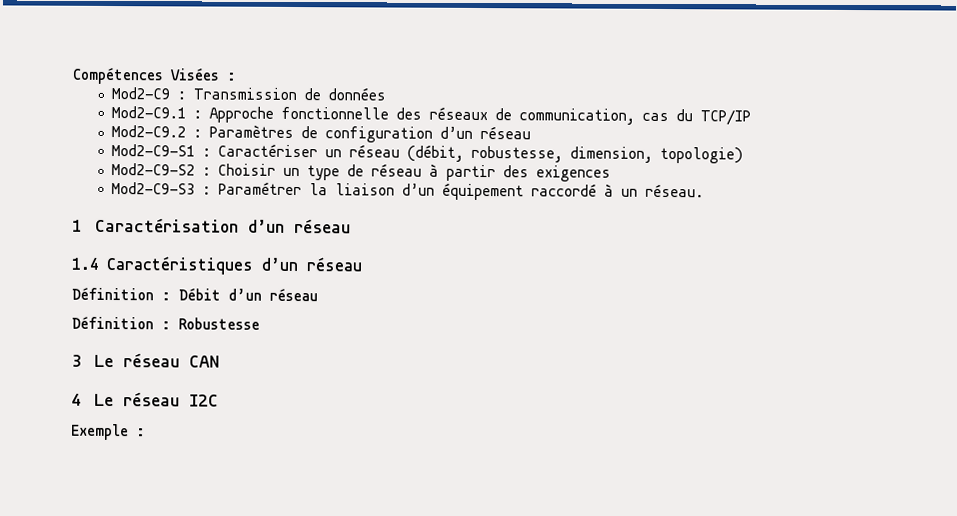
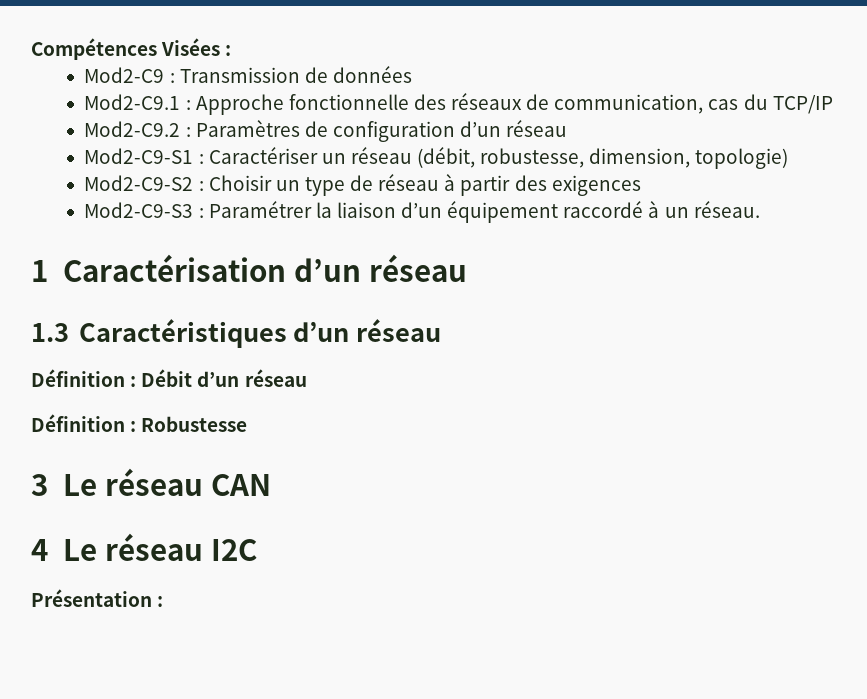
[71,257,99,270] 1.4 -> [31,323,69,342] 1.3
[71,423,129,441] Exemple -> [31,589,152,607] Présentation

